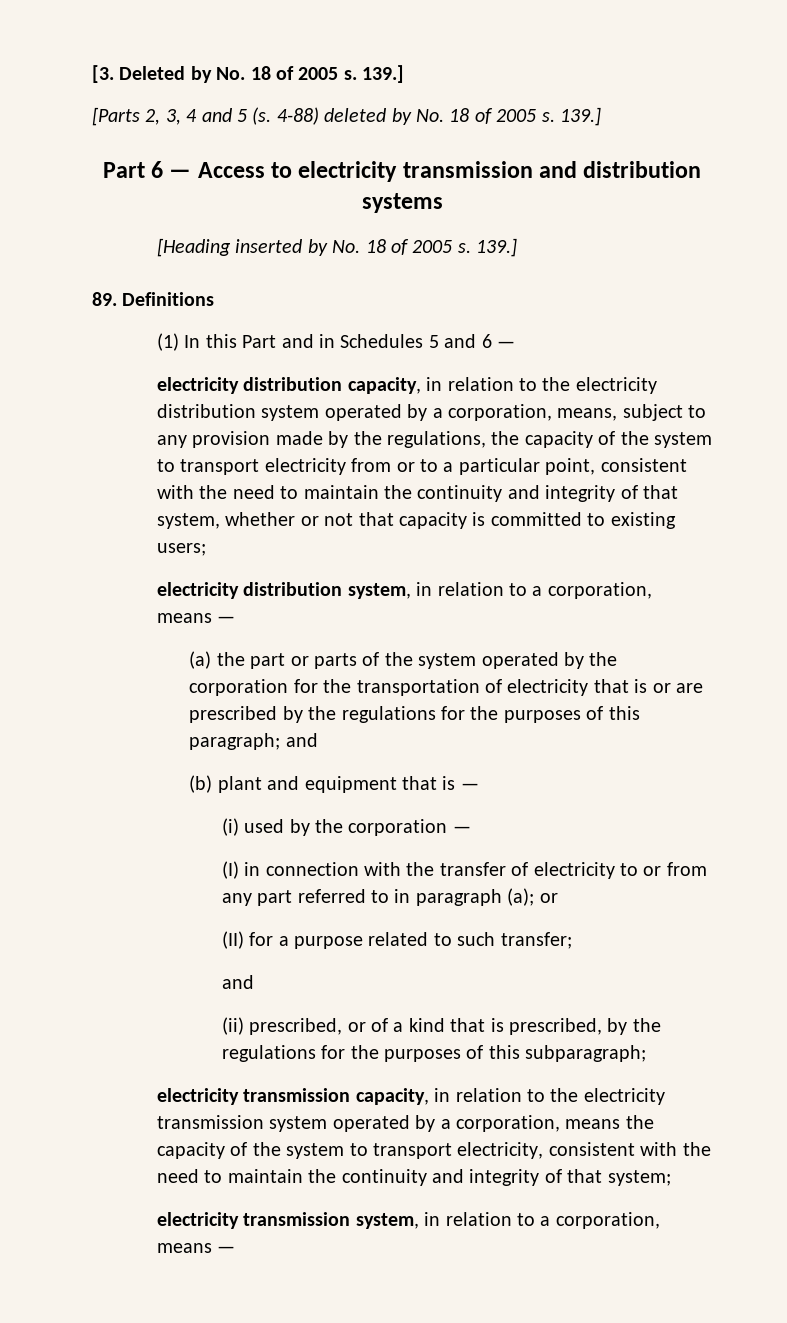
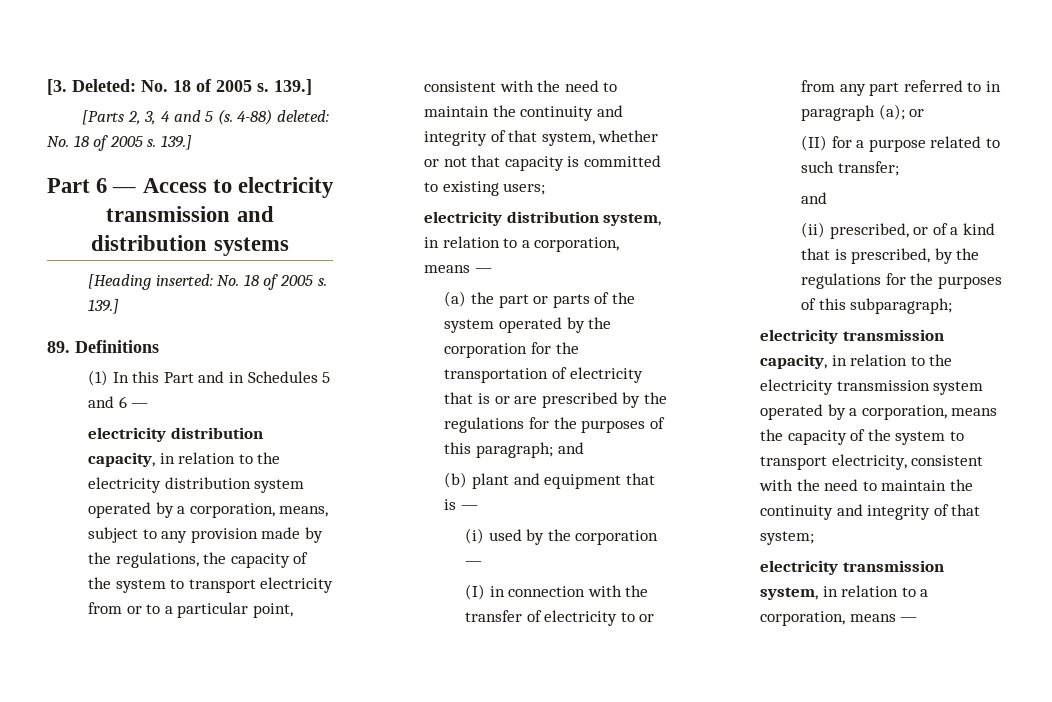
[119,66,212,83] Deleted by -> [72,79,136,92] Deleted:
[324,108,412,125] deleted by -> [276,110,329,122] deleted:
[235,239,328,256] inserted by -> [155,274,213,286] inserted:

